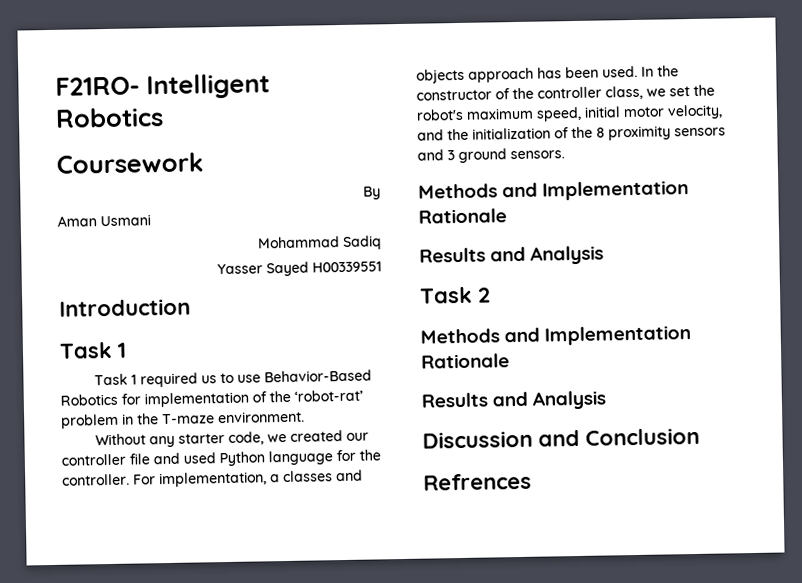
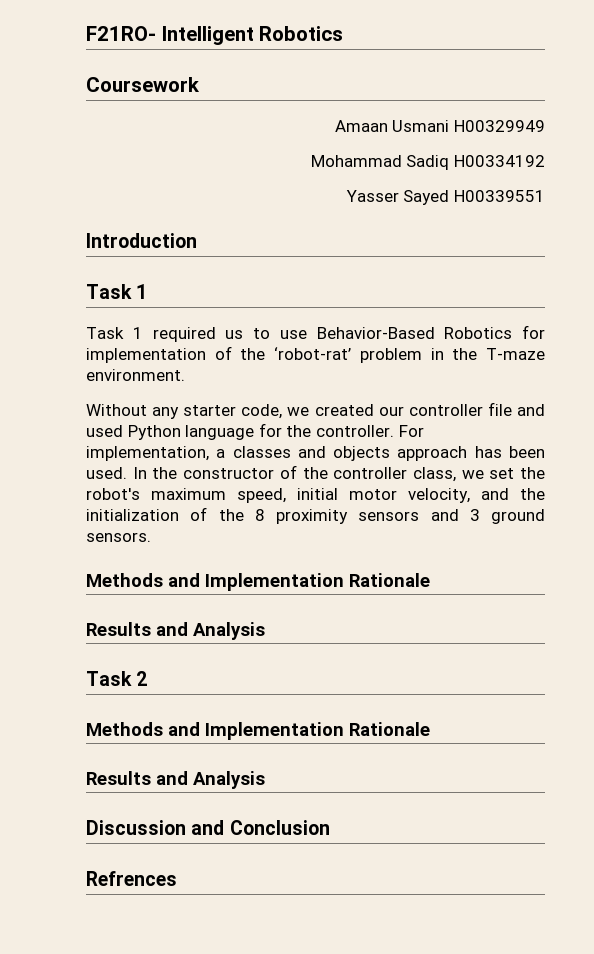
[363,186,381,200] [57,215,97,227] By // Aman -> [334,120,388,132] Amaan
(151, 220) none -> [453,120,545,132] H00329949
(382, 242) none -> [453,155,545,167] H00334192

